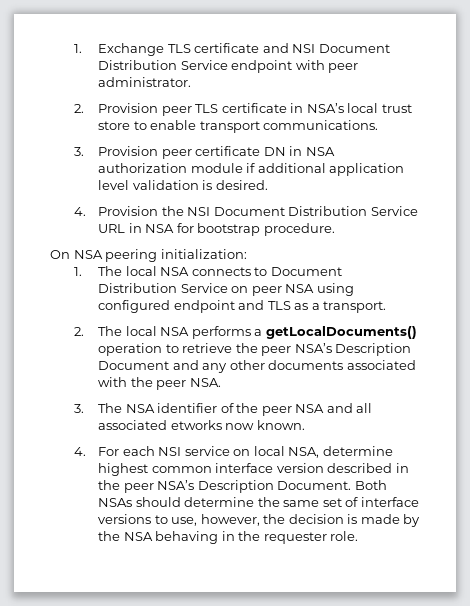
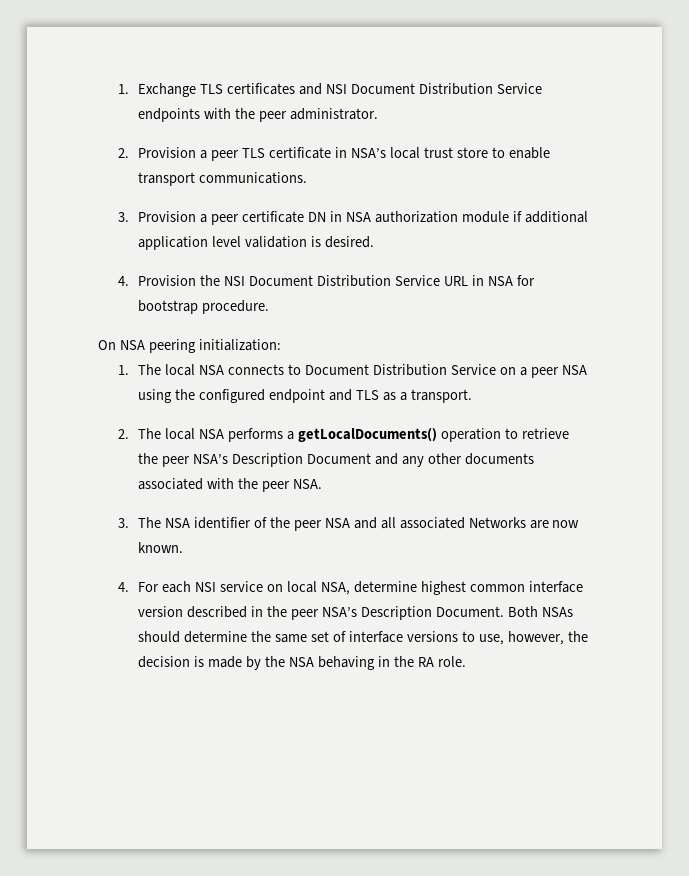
[194,43,260,53] certificate -> [227,83,296,95] certificates
[231,60,325,73] endpoint with -> [138,108,256,122] endpoints with the
(159, 108) none -> [200,150,208,159] a
(159, 151) none -> [200,214,208,223] a
(249, 289) none -> [519,367,527,376] a
(354, 289) none -> [175,389,196,400] the
[170,420,222,430] etworks -> [468,517,549,529] Networks are
[263,532,327,544] requester -> [417,657,434,667] RA

